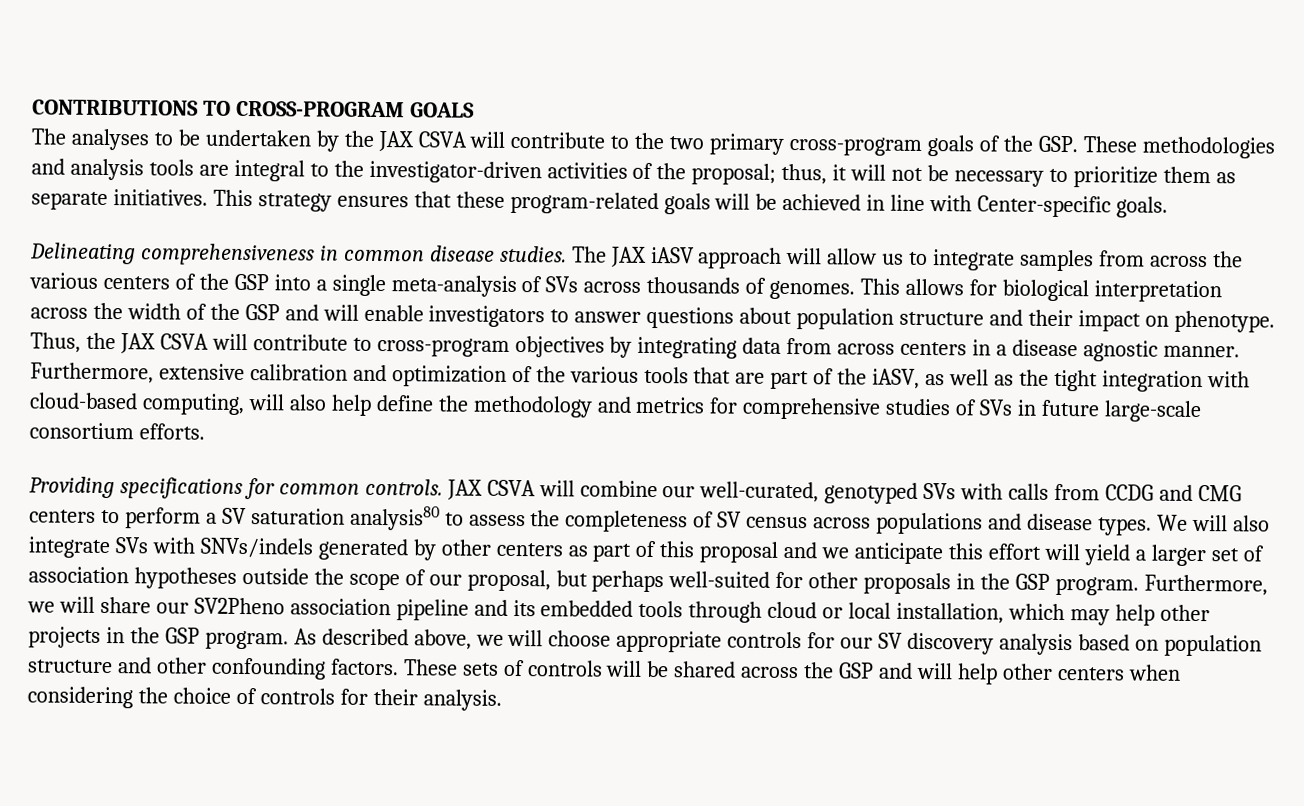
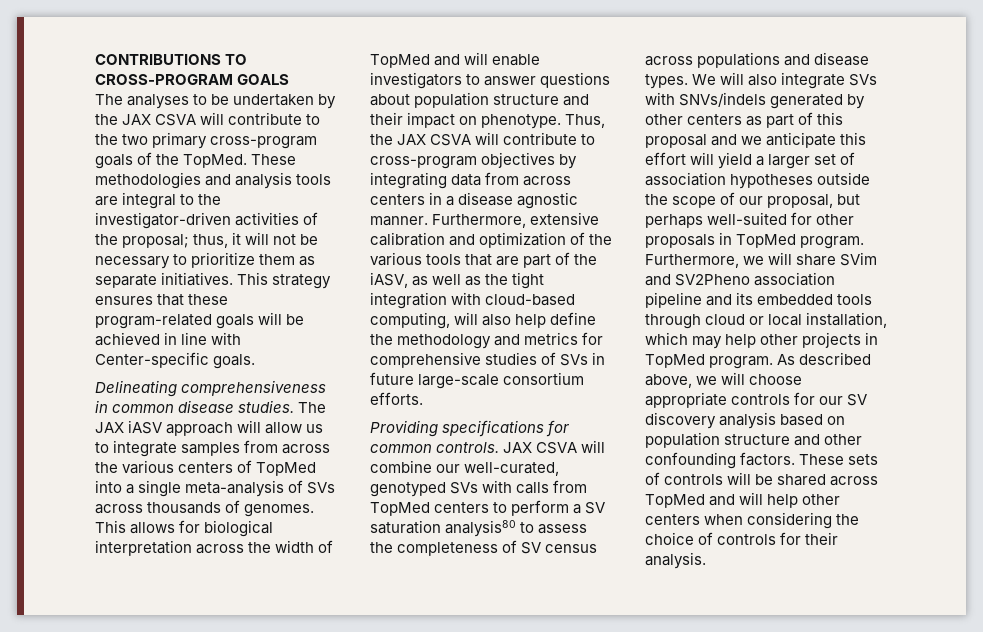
[1037,135,1078,153] GSP. -> [183,154,248,168] TopMed.
[198,273,269,291] the GSP -> [256,462,317,476] TopMed
[209,303,280,321] the GSP -> [370,54,430,68] TopMed
[1105,484,1242,502] CCDG and CMG -> [370,502,430,516] TopMed
[980,573,1051,590] the GSP -> [736,234,797,248] TopMed
[155,602,189,614] our -> [840,252,878,266] [645,274,671,286] SVim and
[129,627,200,644] the GSP -> [645,354,705,368] TopMed
[803,662,875,679] the GSP -> [645,494,705,508] TopMed

